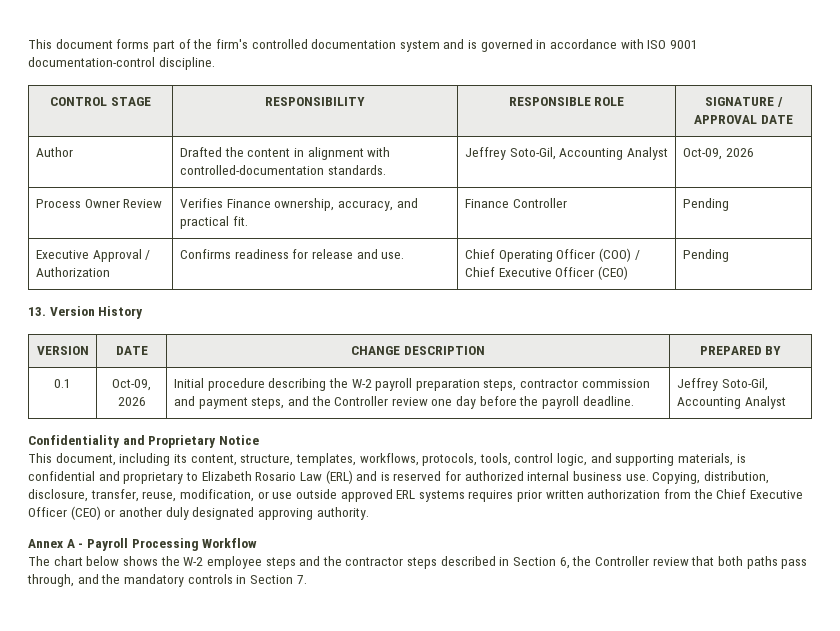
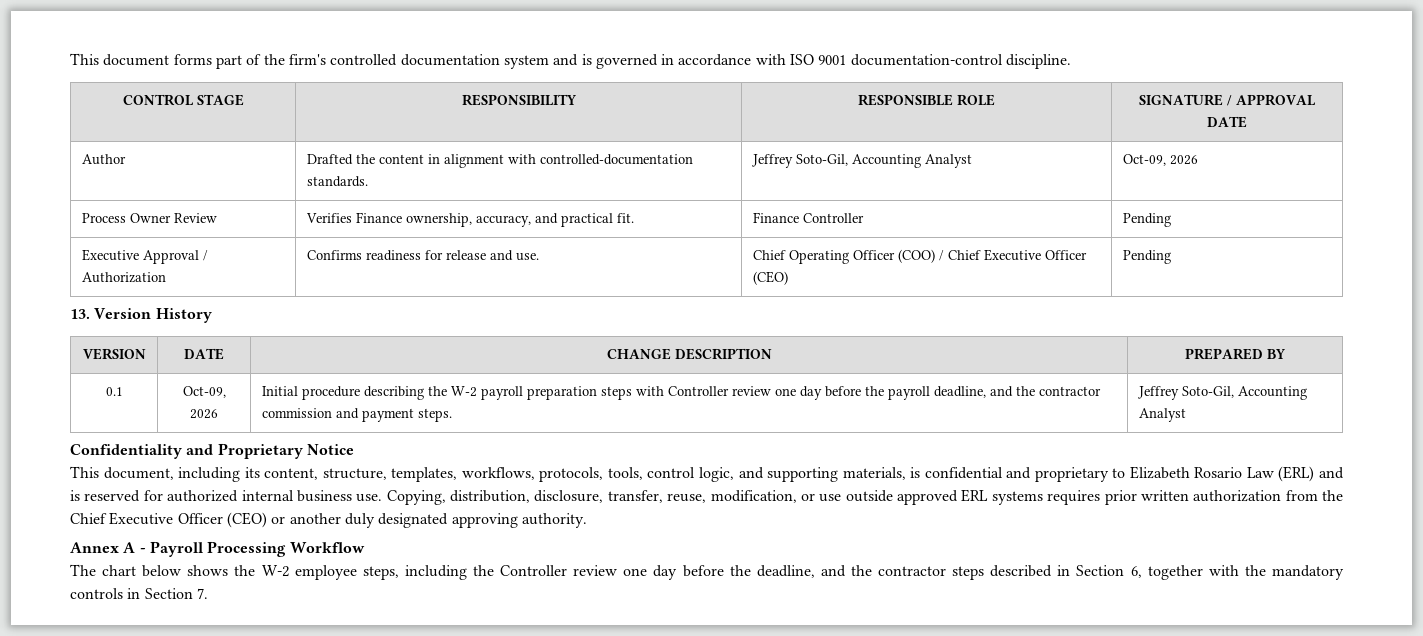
[483,379,650,391] [173,396,331,409] steps, contractor commission and payment steps, and the -> [600,386,664,400] steps with
[582,396,634,406] deadline. -> [933,386,1101,398] [261,408,452,422] deadline, and the contractor commission and payment steps.
[265,557,296,569] steps -> [362,565,815,580] steps, including the Controller review one day before the deadline,
[572,556,808,569] [27,574,99,587] the Controller review that both paths pass through, and -> [1147,565,1239,580] together with

